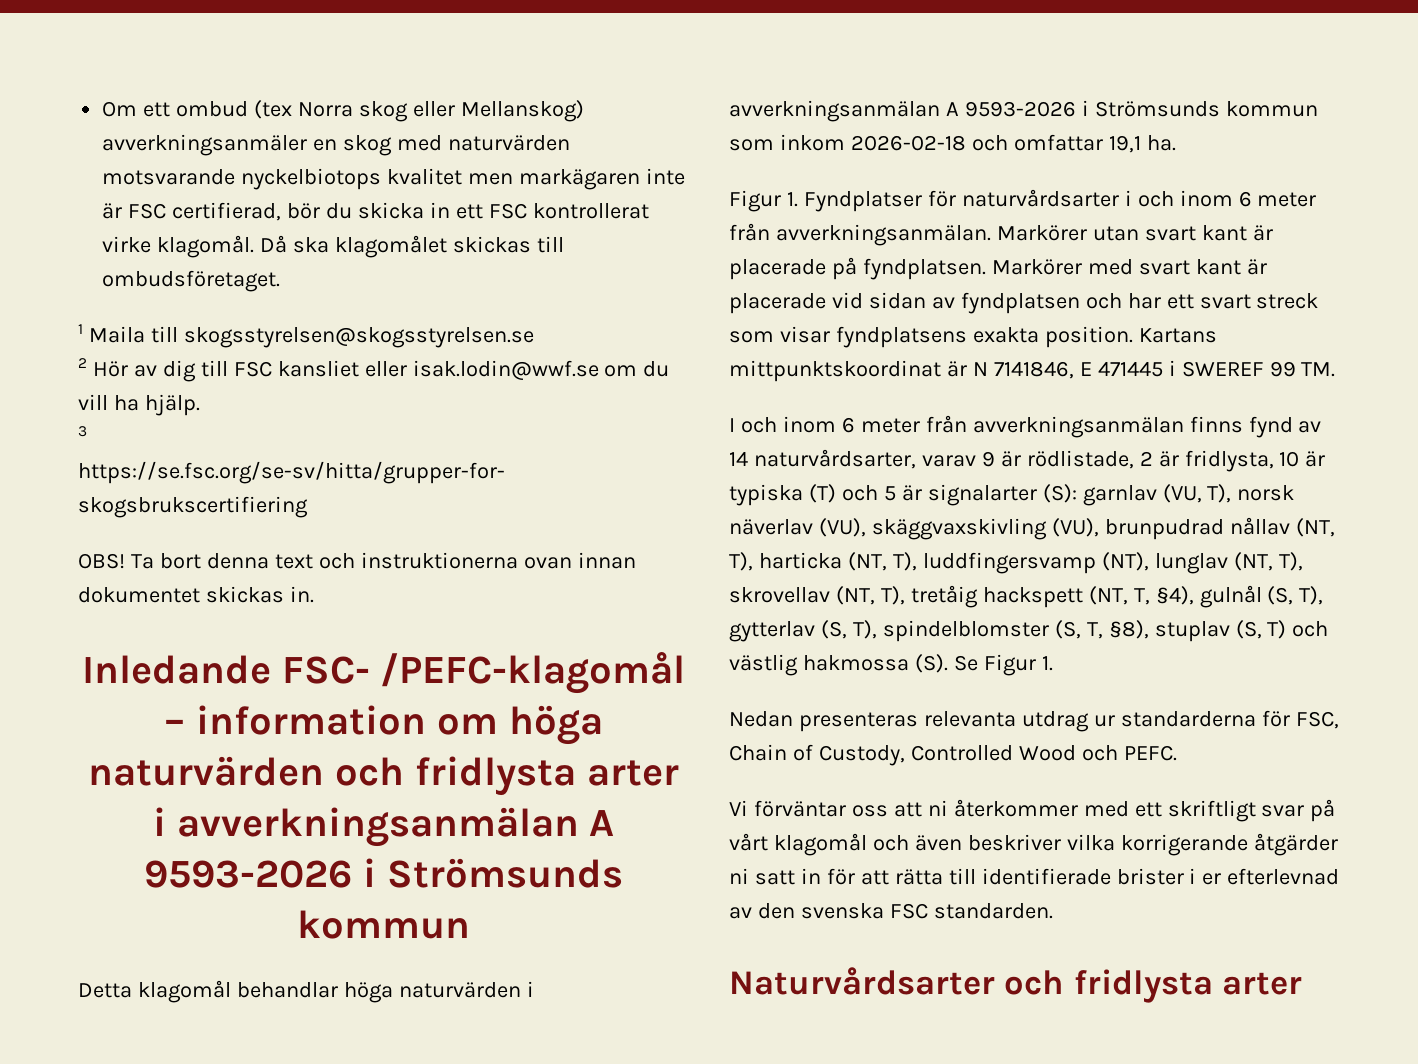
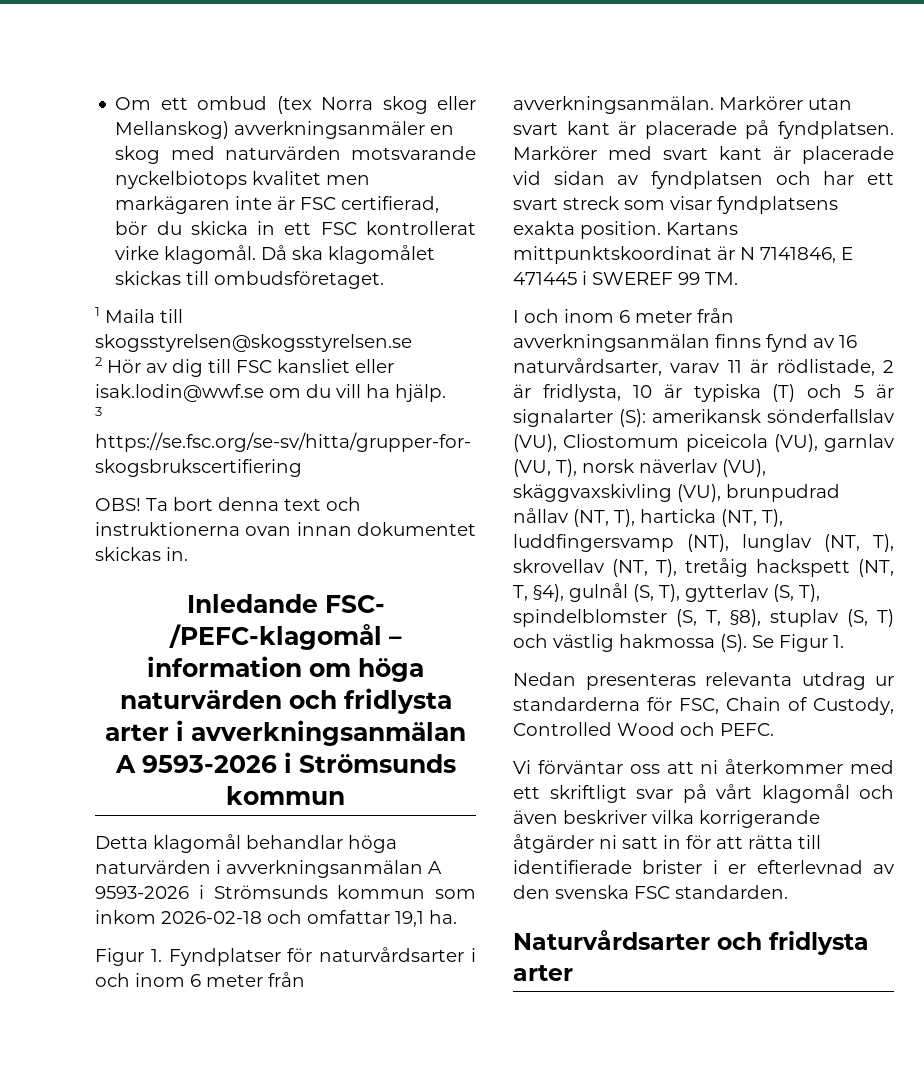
[729,451,748,466] 14 -> [839,335,857,348] 16
[981,451,995,467] 9 -> [727,360,742,373] 11
(1077, 493) none -> [652,409,894,423] [513,434,818,452] amerikansk sönderfallslav (VU), Cliostomum piceicola (VU),

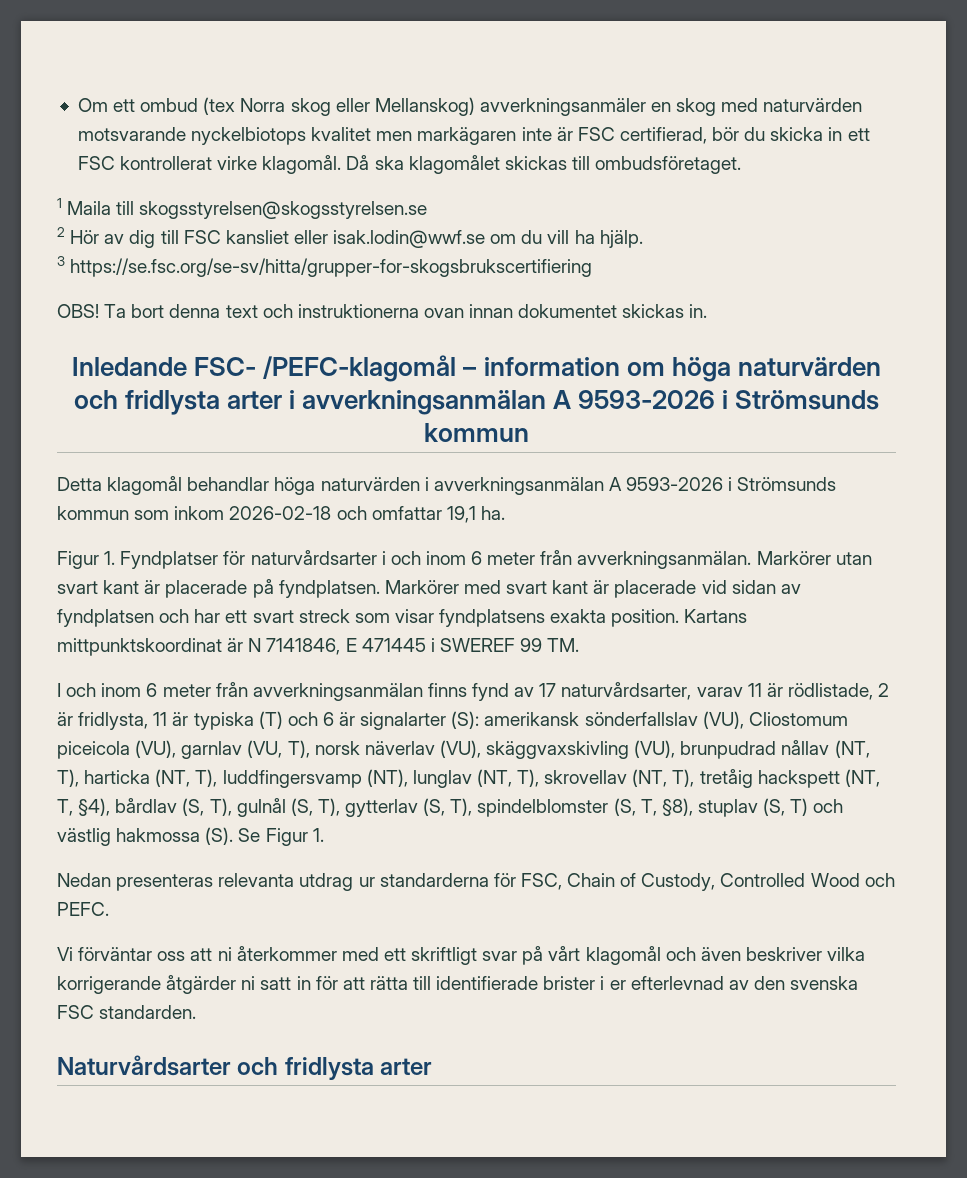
[839,335,857,348] 16 -> [539,683,557,697] 17
[632,385,652,398] 10 -> [153,712,168,726] 11
[854,385,865,398] 5 -> [322,712,334,726] 6
(564, 593) none -> [115,798,232,816] bårdlav (S, T),

